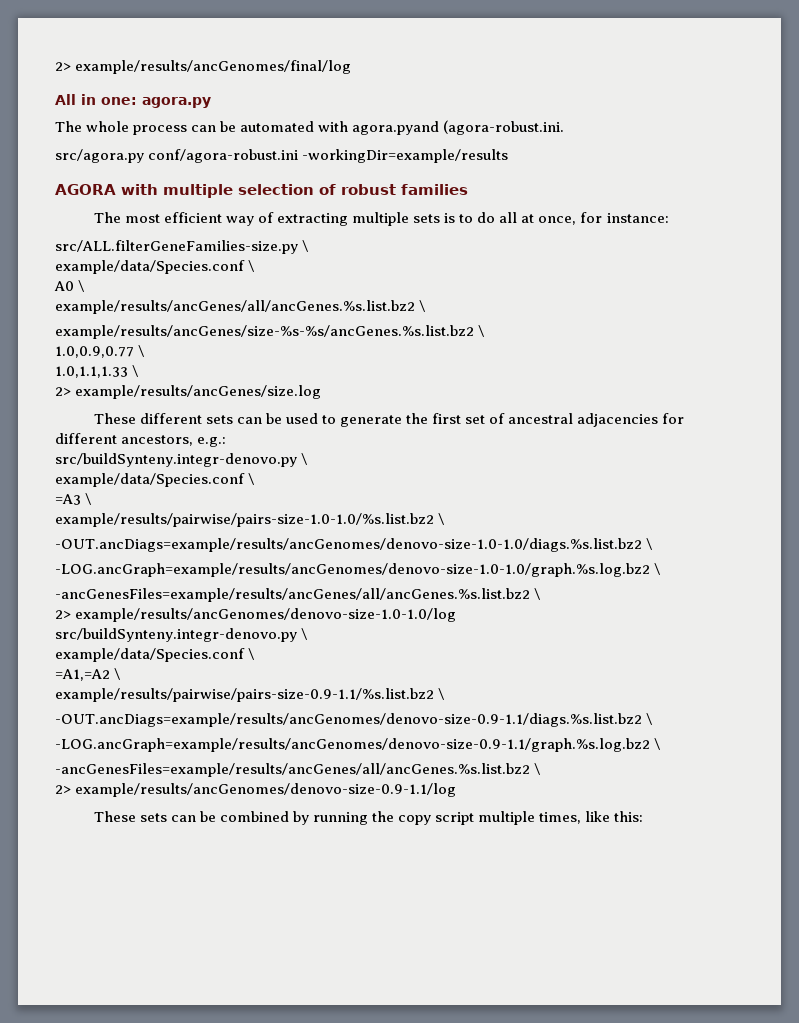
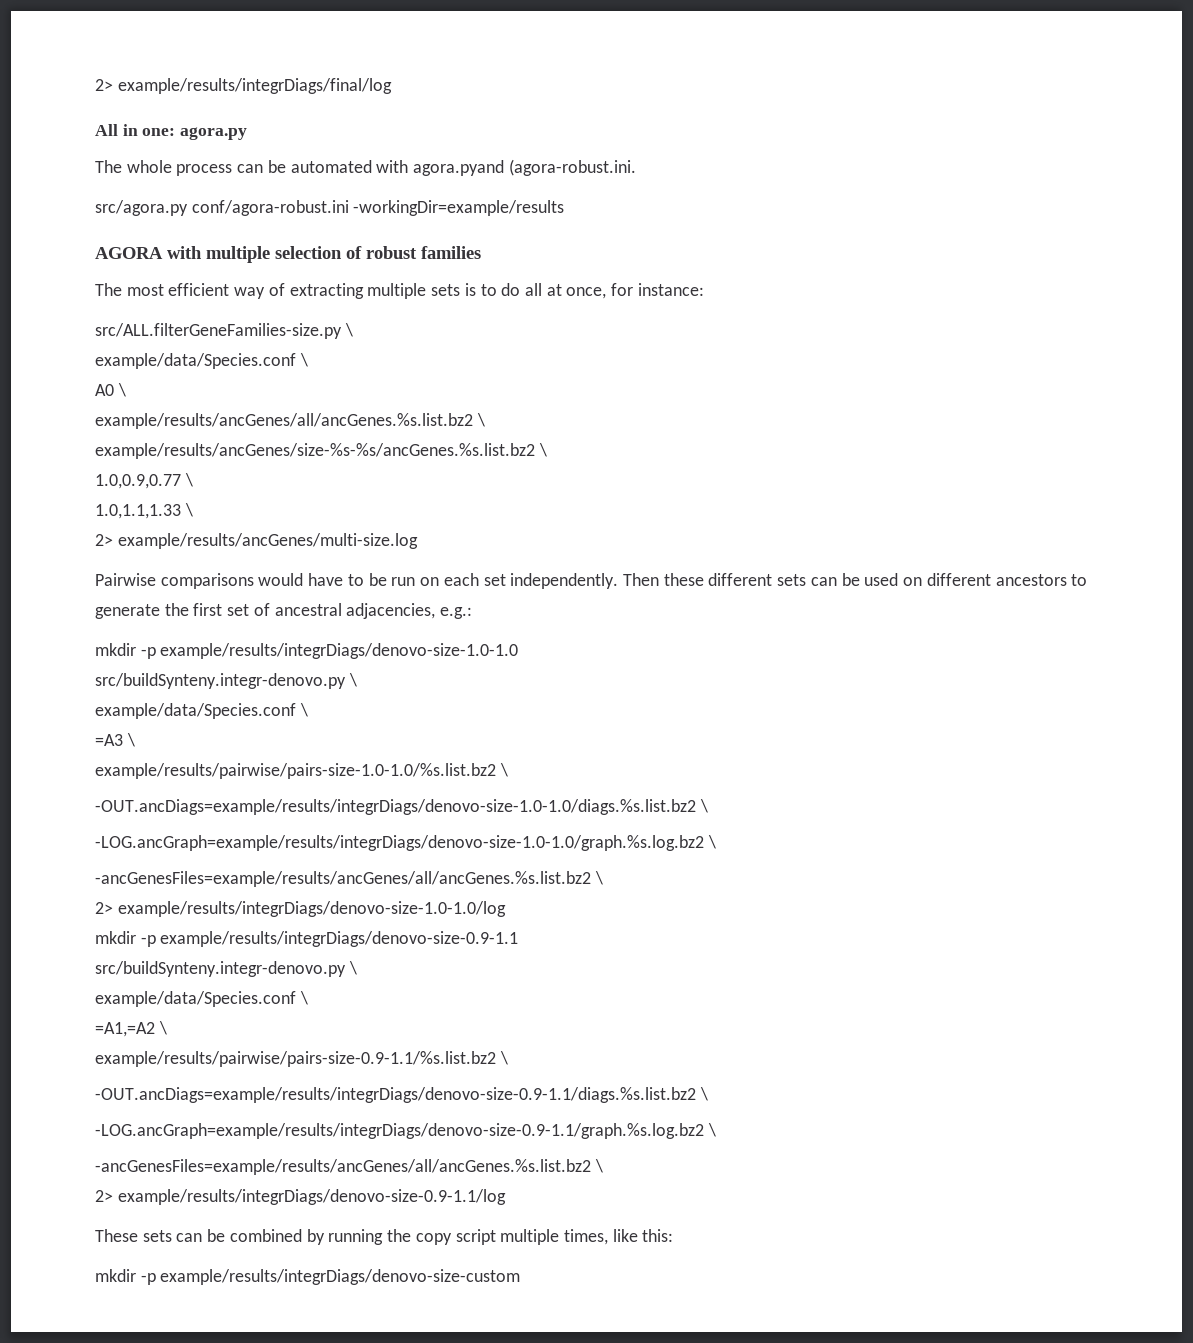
[55,60,352,74] 2> example/results/ancGenomes/final/log -> [95,78,392,94] 2> example/results/integrDiags/final/log
[75,385,322,399] [93,413,136,424] example/results/ancGenes/size.log // These -> [117,533,418,549] [95,573,704,589] example/results/ancGenes/multi-size.log // Pairwise comparisons would have to be run on each set independently. Then these
(318, 418) none -> [903,573,1067,586] on different ancestors
[577,413,685,427] [55,433,227,447] adjacencies for different ancestors, e.g.: -> [346,603,473,619] [95,643,519,659] adjacencies, e.g.: // mkdir -p example/results/integrDiags/denovo-size-1.0-1.0
[55,538,653,552] [55,563,661,577] [55,588,541,602] [55,608,457,622] -OUT.ancDiags=example/results/ancGenomes/denovo-size-1.0-1.0/diags.%s.list.bz2 \ // -LOG.ancGraph=example/results/ancGenomes/denovo-size-1.0-1.0/graph.%s.log.bz2 \ // -ancGenesFiles=example/results/ancGenes/all/ancGenes.%s.list.bz2 \ // 2> example/results/ancGenomes/denovo-size-1.0-1.0/log -> [95,799,708,815] [95,835,716,851] [95,871,603,887] [95,901,506,917] [95,931,519,947] -OUT.ancDiags=example/results/integrDiags/denovo-size-1.0-1.0/diags.%s.list.bz2 \ // -LOG.ancGraph=example/results/integrDiags/denovo-size-1.0-1.0/graph.%s.log.bz2 \ // -ancGenesFiles=example/results/ancGenes/all/ancGenes.%s.list.bz2 \ // 2> example/results/integrDiags/denovo-size-1.0-1.0/log // mkdir -p example/results/integrDiags/denovo-size-0.9-1.1
[55,713,653,727] [55,738,661,752] [55,763,541,777] [55,783,457,797] -OUT.ancDiags=example/results/ancGenomes/denovo-size-0.9-1.1/diags.%s.list.bz2 \ // -LOG.ancGraph=example/results/ancGenomes/denovo-size-0.9-1.1/graph.%s.log.bz2 \ // -ancGenesFiles=example/results/ancGenes/all/ancGenes.%s.list.bz2 \ // 2> example/results/ancGenomes/denovo-size-0.9-1.1/log -> [95,1087,708,1103] [95,1123,716,1139] [95,1159,603,1175] [95,1189,506,1205] -OUT.ancDiags=example/results/integrDiags/denovo-size-0.9-1.1/diags.%s.list.bz2 \ // -LOG.ancGraph=example/results/integrDiags/denovo-size-0.9-1.1/graph.%s.log.bz2 \ // -ancGenesFiles=example/results/ancGenes/all/ancGenes.%s.list.bz2 \ // 2> example/results/integrDiags/denovo-size-0.9-1.1/log
(644, 816) none -> [95,1269,521,1285] // mkdir -p example/results/integrDiags/denovo-size-custom

